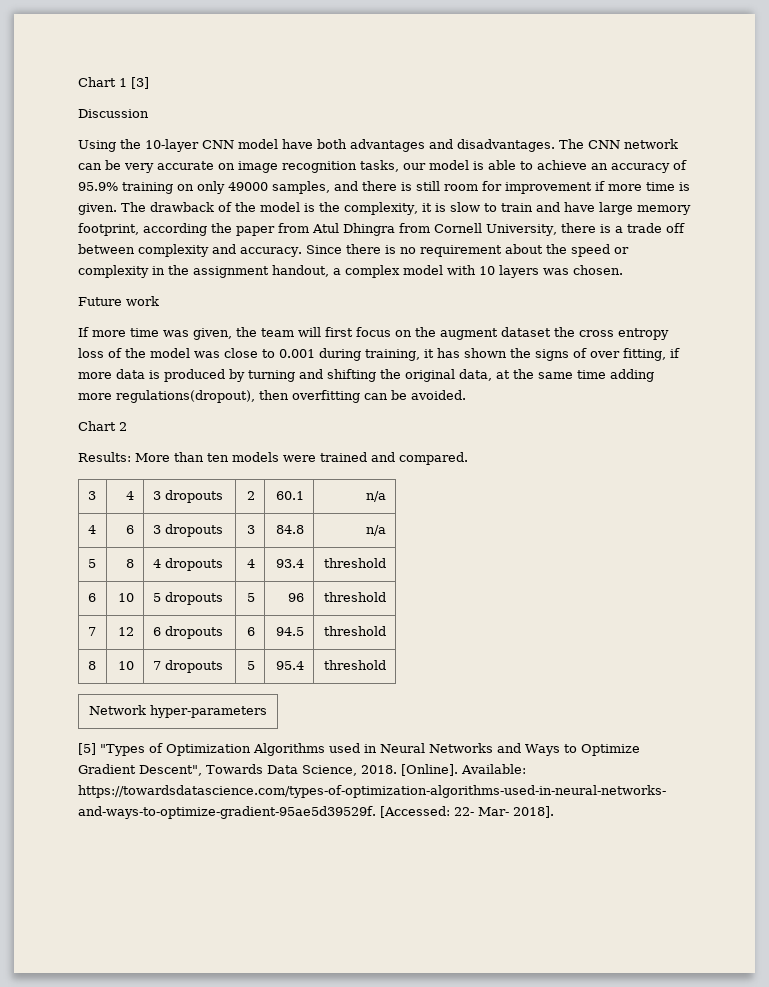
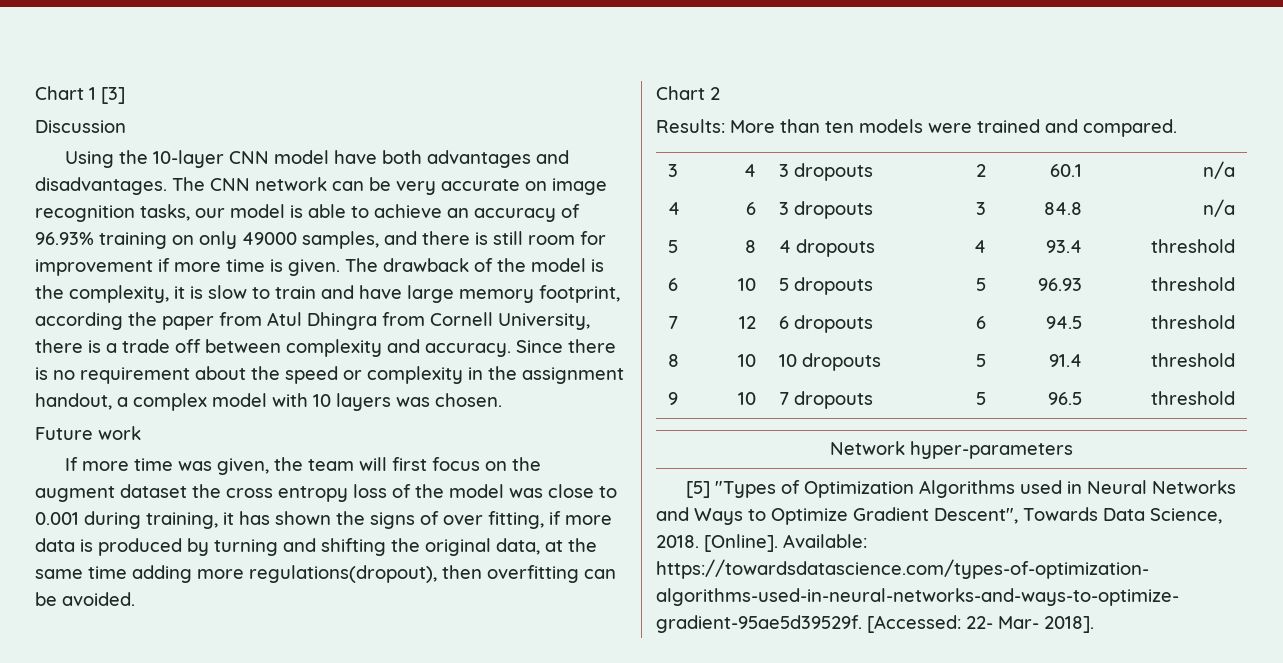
[78,182,118,191] 95.9% -> [35,232,94,245] 96.93%
[288,593,305,602] 96 -> [1038,278,1083,291] 96.93
(135, 665) none -> [778,353,881,371] [976,354,987,367] [1049,354,1083,367] [1151,353,1236,367] [667,392,678,405] [738,392,757,405] | 10 dropouts | 5 | 91.4 | threshold // 9 | 10
[276,661,305,670] 95.4 -> [1048,392,1083,405] 96.5

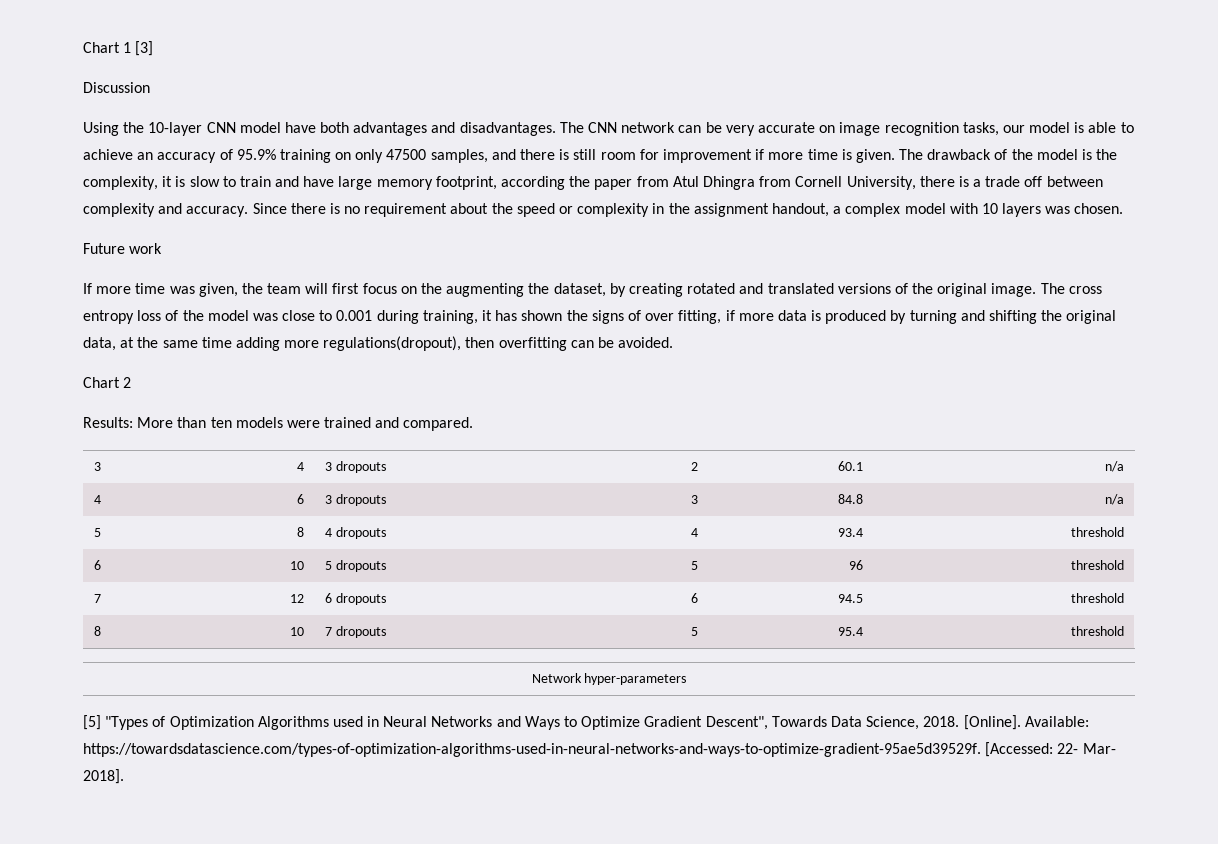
[35,232,94,245] 96.93% -> [236,149,276,160] 95.9%
[242,232,297,245] 49000 -> [386,149,427,160] 47500
[35,484,221,502] augment dataset the -> [446,283,1065,297] augmenting the dataset, by creating rotated and translated versions of the original image. The
[1038,278,1083,291] 96.93 -> [848,560,863,570] 96
[778,353,881,371] [976,354,987,367] [1049,354,1083,367] [1151,353,1236,367] [667,392,678,405] [738,392,757,405] | 10 dropouts | 5 | 91.4 | threshold // 9 | 10 -> (304, 631) none
[1048,392,1083,405] 96.5 -> [837,627,863,636] 95.4

